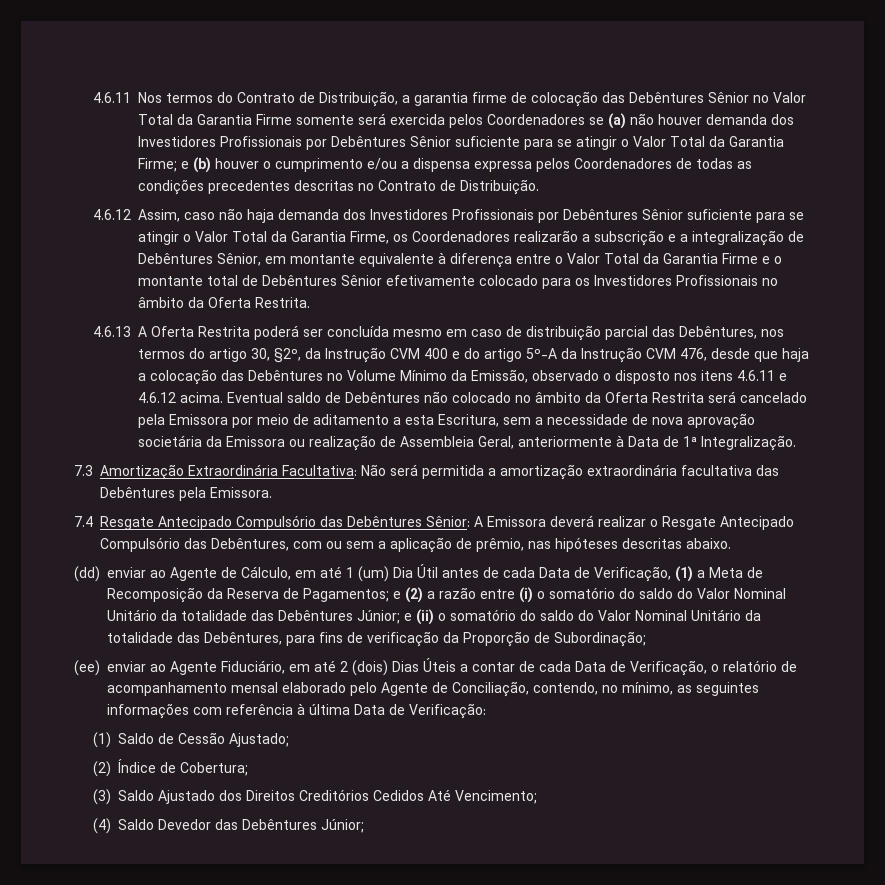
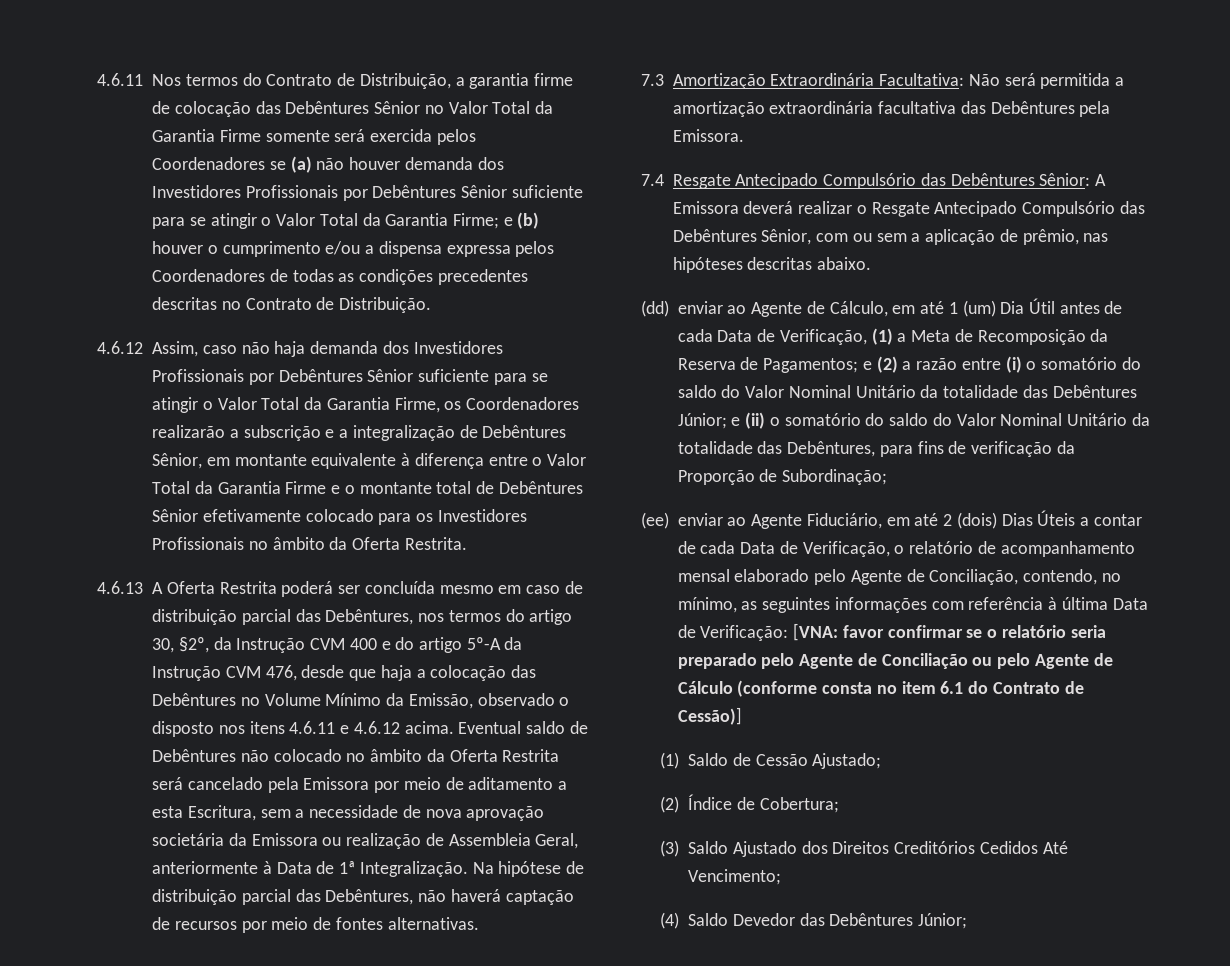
(797, 443) none -> [472,861,584,877] [152,889,574,905] [152,917,479,933] Na hipótese de distribuição parcial das Debêntures, não haverá captação de recursos por meio de fontes alternativas.
[211,538,289,551] Debêntures, -> [672,229,812,245] Debêntures Sênior,
(486, 711) none -> [793,623,1106,641] [677,653,1113,669] [677,680,1084,697] [677,707,742,725] [VNA: favor confirmar se o relatório seria preparado pelo Agente de Conciliação ou pelo Agente de Cálculo (conforme consta no item 6.1 do Contrato de Cessão)]

